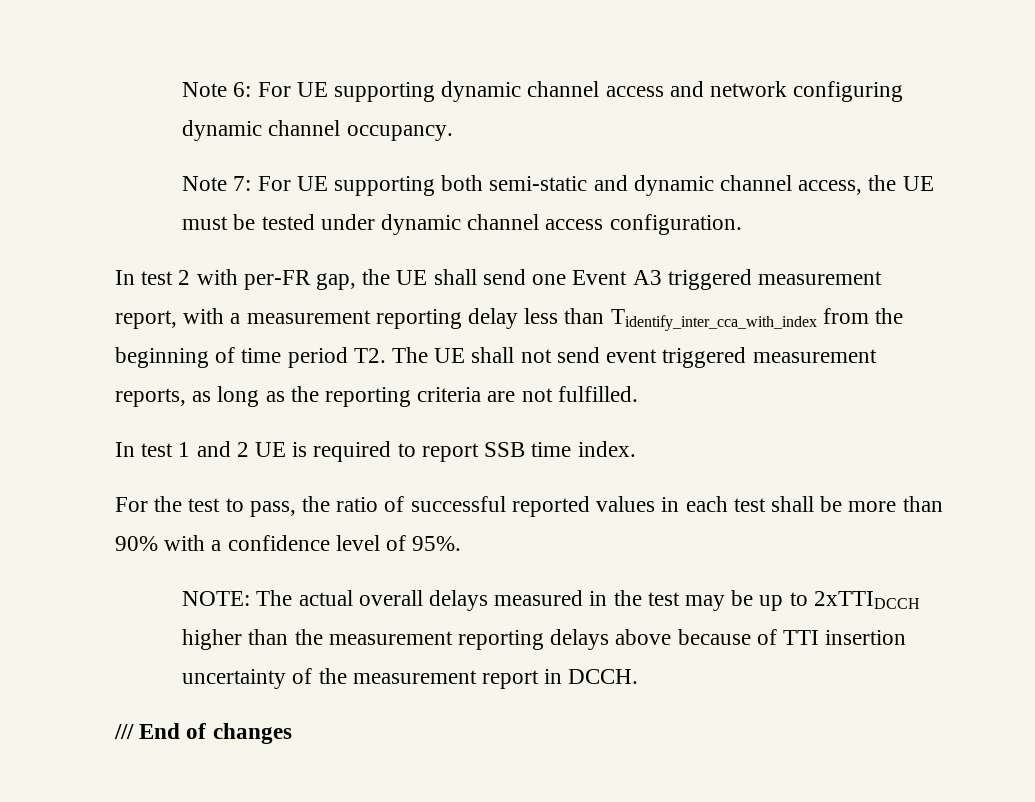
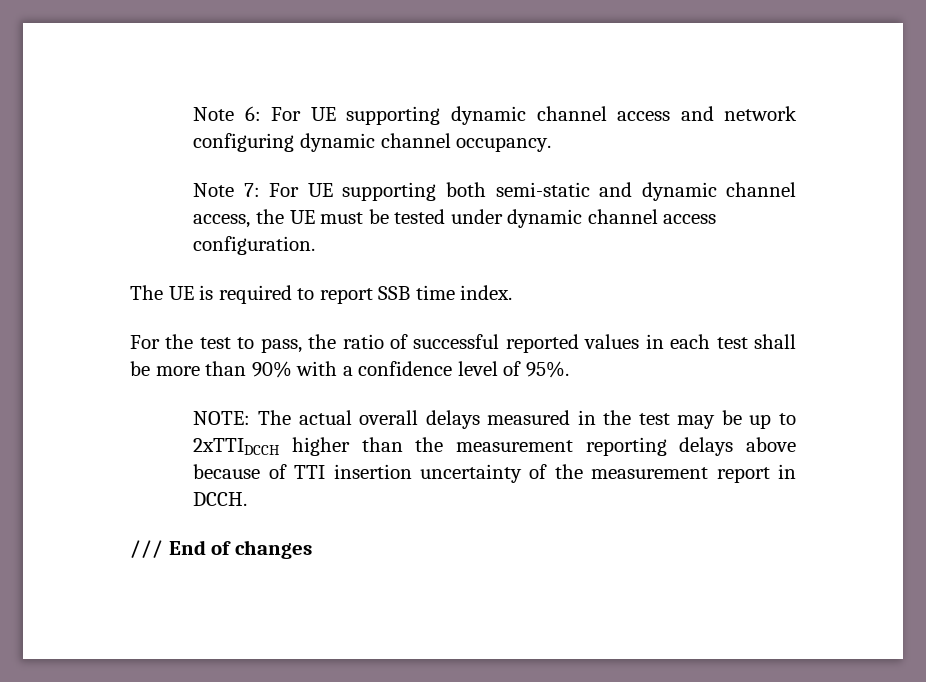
[115,269,882,290] [115,308,904,331] [115,347,877,368] [115,386,638,407] [115,441,249,457] In test 2 with per-FR gap, the UE shall send one Event A3 triggered measurement report, with a measurement reporting delay less than Tidentify_inter_cca_with_index from the beginning of time period T2. The UE shall not send event triggered measurement reports, as long as the reporting criteria are not fulfilled. // In test 1 and 2 -> [130,285,163,300] The

